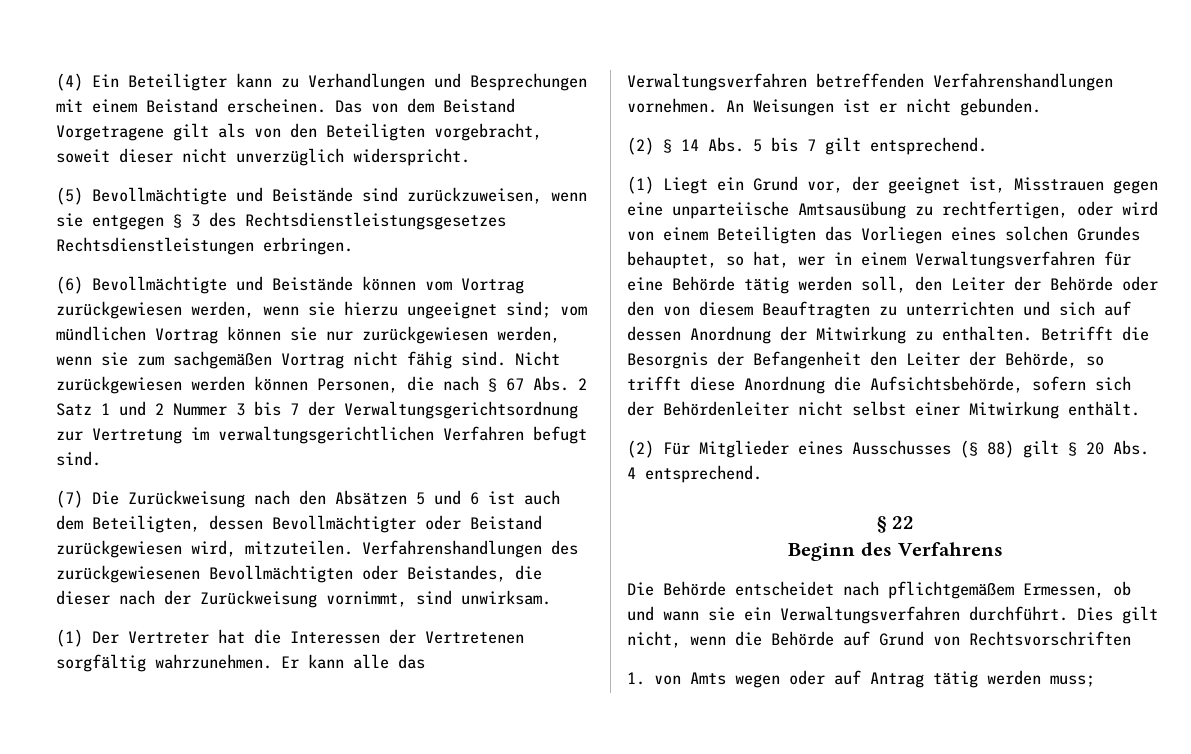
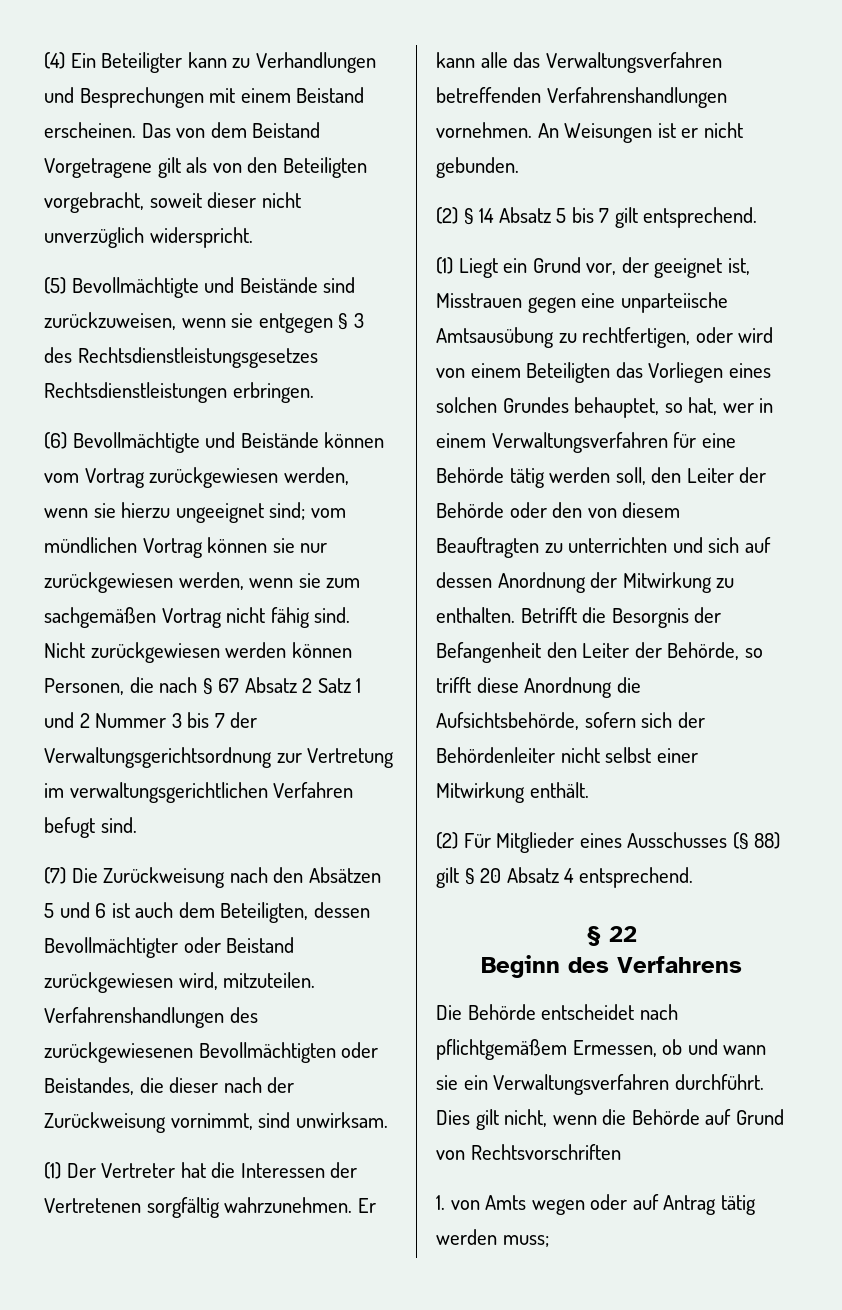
[533,376,569,391] Abs. -> [244,677,297,693] Absatz
[708,137,744,152] Abs. -> [498,207,551,223] Absatz
[1113,440,1149,455] Abs. -> [506,867,559,883] Absatz

